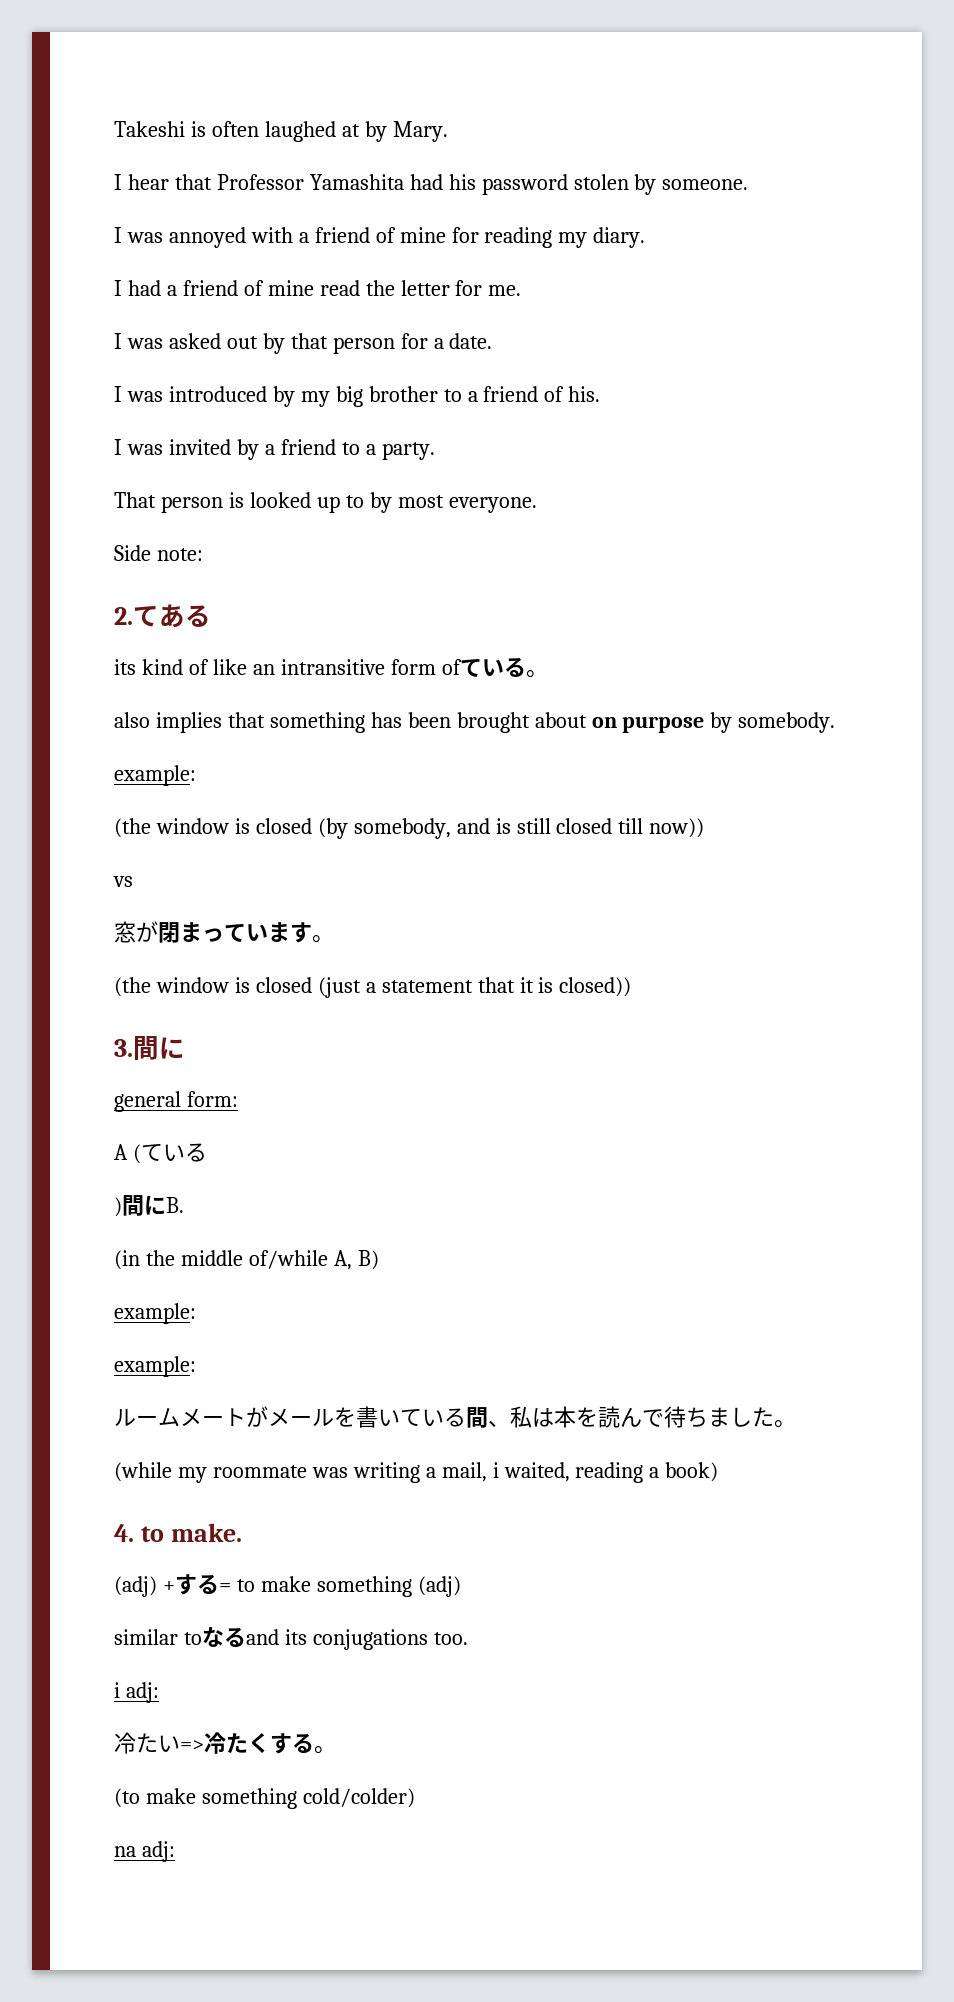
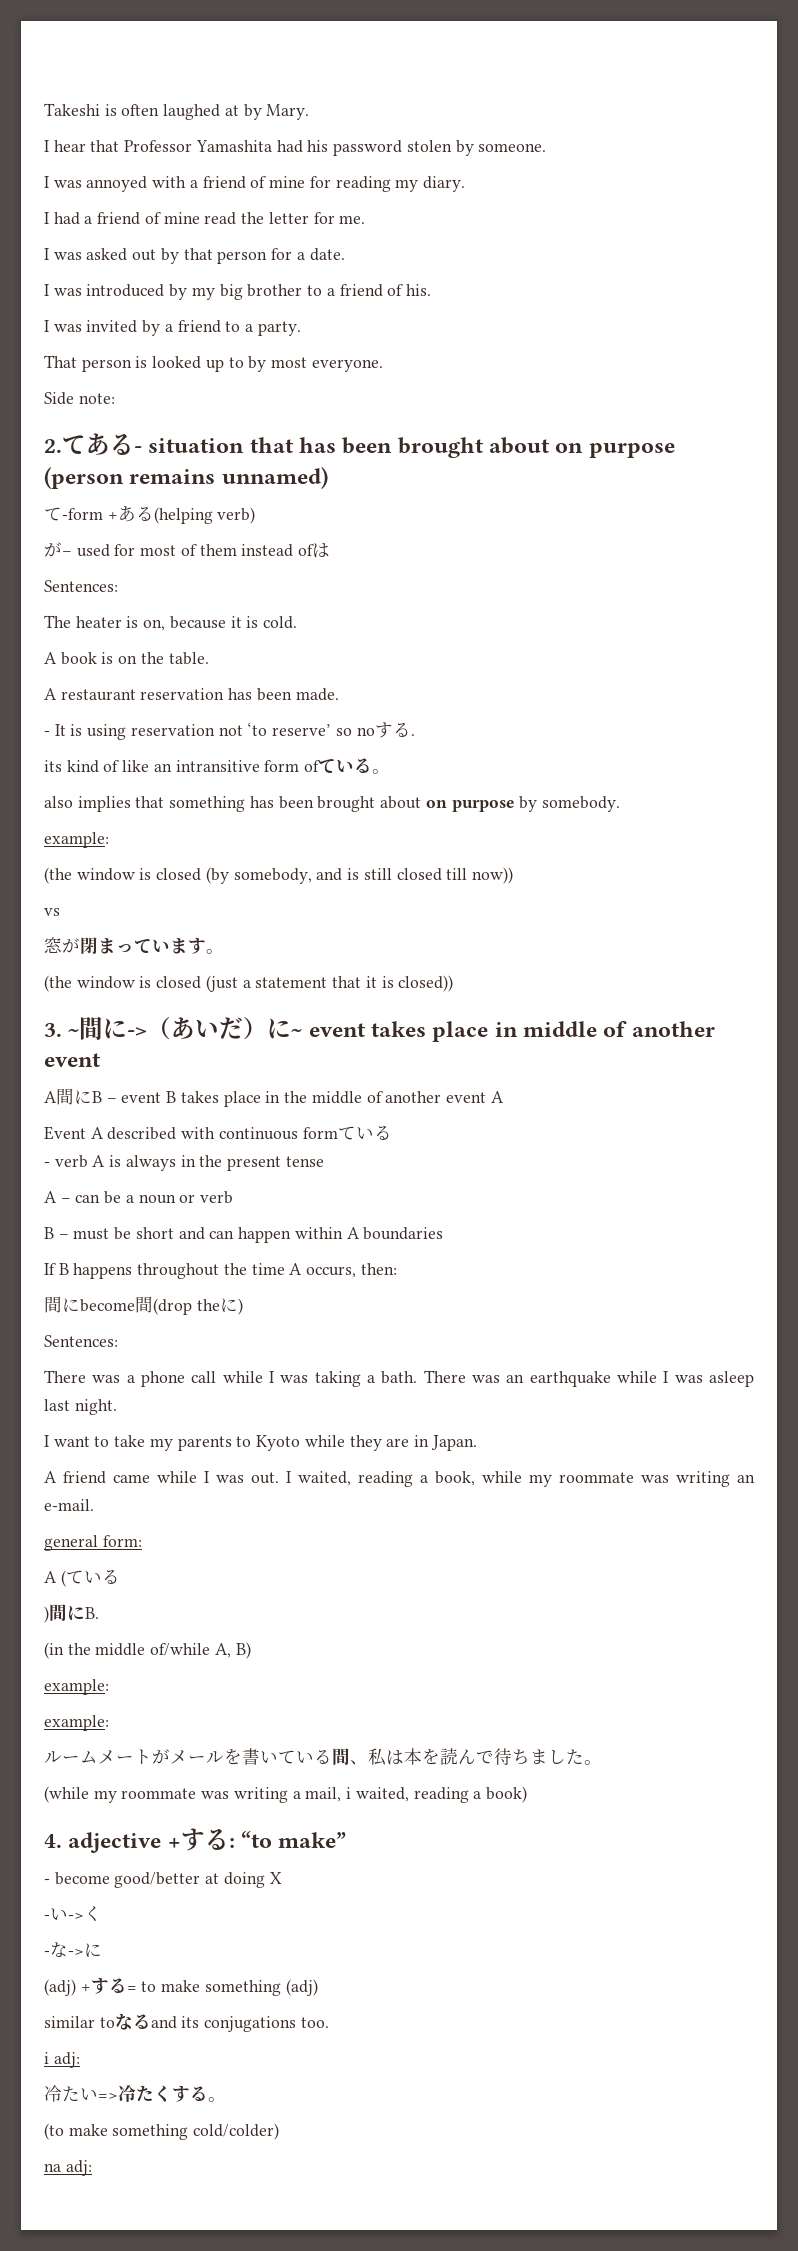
(211, 616) none -> [134,437,675,458] [44,467,328,489] [44,506,256,524] [44,542,331,558] [44,580,118,592] [44,615,298,631] [44,652,209,665] [44,688,339,701] [44,722,415,740] - situation that has been brought about on purpose (person remains unnamed) // て-form +ある(helping verb) // が– used for most of them instead ofは // Sentences: // The heater is on, because it is cold. // A book is on the table. // A restaurant reservation has been made. // - It is using reservation not ‘to reserve’ so noする.
[133,1036,185,1060] 間に -> [68,1016,715,1042] [44,1053,101,1067] [44,1088,504,1107] [44,1125,392,1140] [44,1155,324,1171] [44,1191,234,1204] [44,1227,444,1243] [44,1263,397,1279] [44,1296,243,1315] [44,1335,118,1347] [44,1370,754,1387] [44,1399,117,1415] [44,1435,477,1451] [44,1471,755,1487] [44,1499,94,1511] ~間に->（あいだ）に~ event takes place in middle of another event // A間にB – event B takes place in the middle of another event A // Event A described with continuous formている // - verb A is always in the present tense // A – can be a noun or verb // B – must be short and can happen within A boundaries // If B happens throughout the time A occurs, then: // 間にbecome間(drop theに) // Sentences: // There was a phone call while I was taking a bath. There was an earthquake while I was asleep last night. // I want to take my parents to Kyoto while they are in Japan. // A friend came while I was out. I waited, reading a book, while my roommate was writing an e-mail.
[140,1523,242,1542] to make. -> [68,1828,347,1853] [44,1872,282,1888] [44,1906,102,1922] [44,1942,102,1958] adjective +する: “to make” // - become good/better at doing X // -い->く // -な->に

